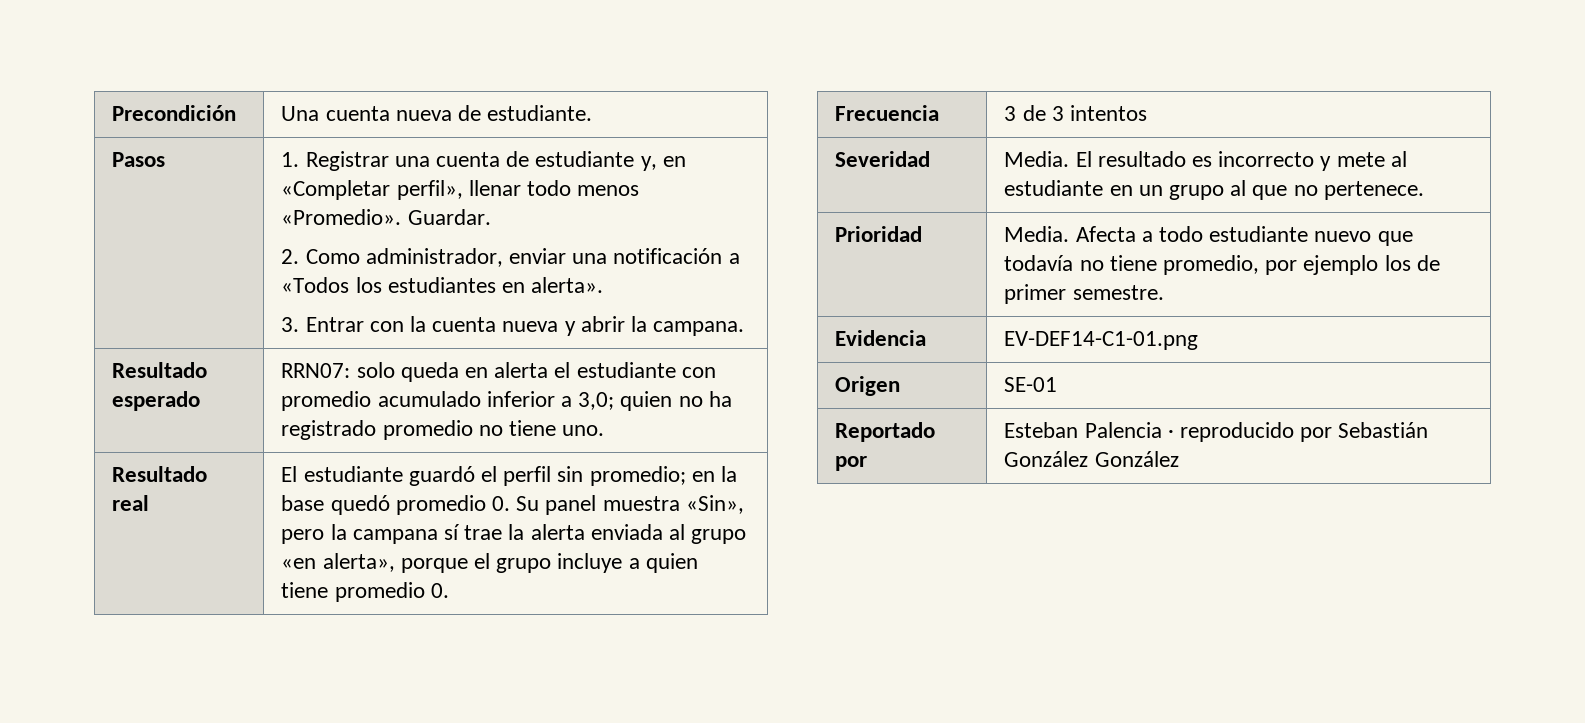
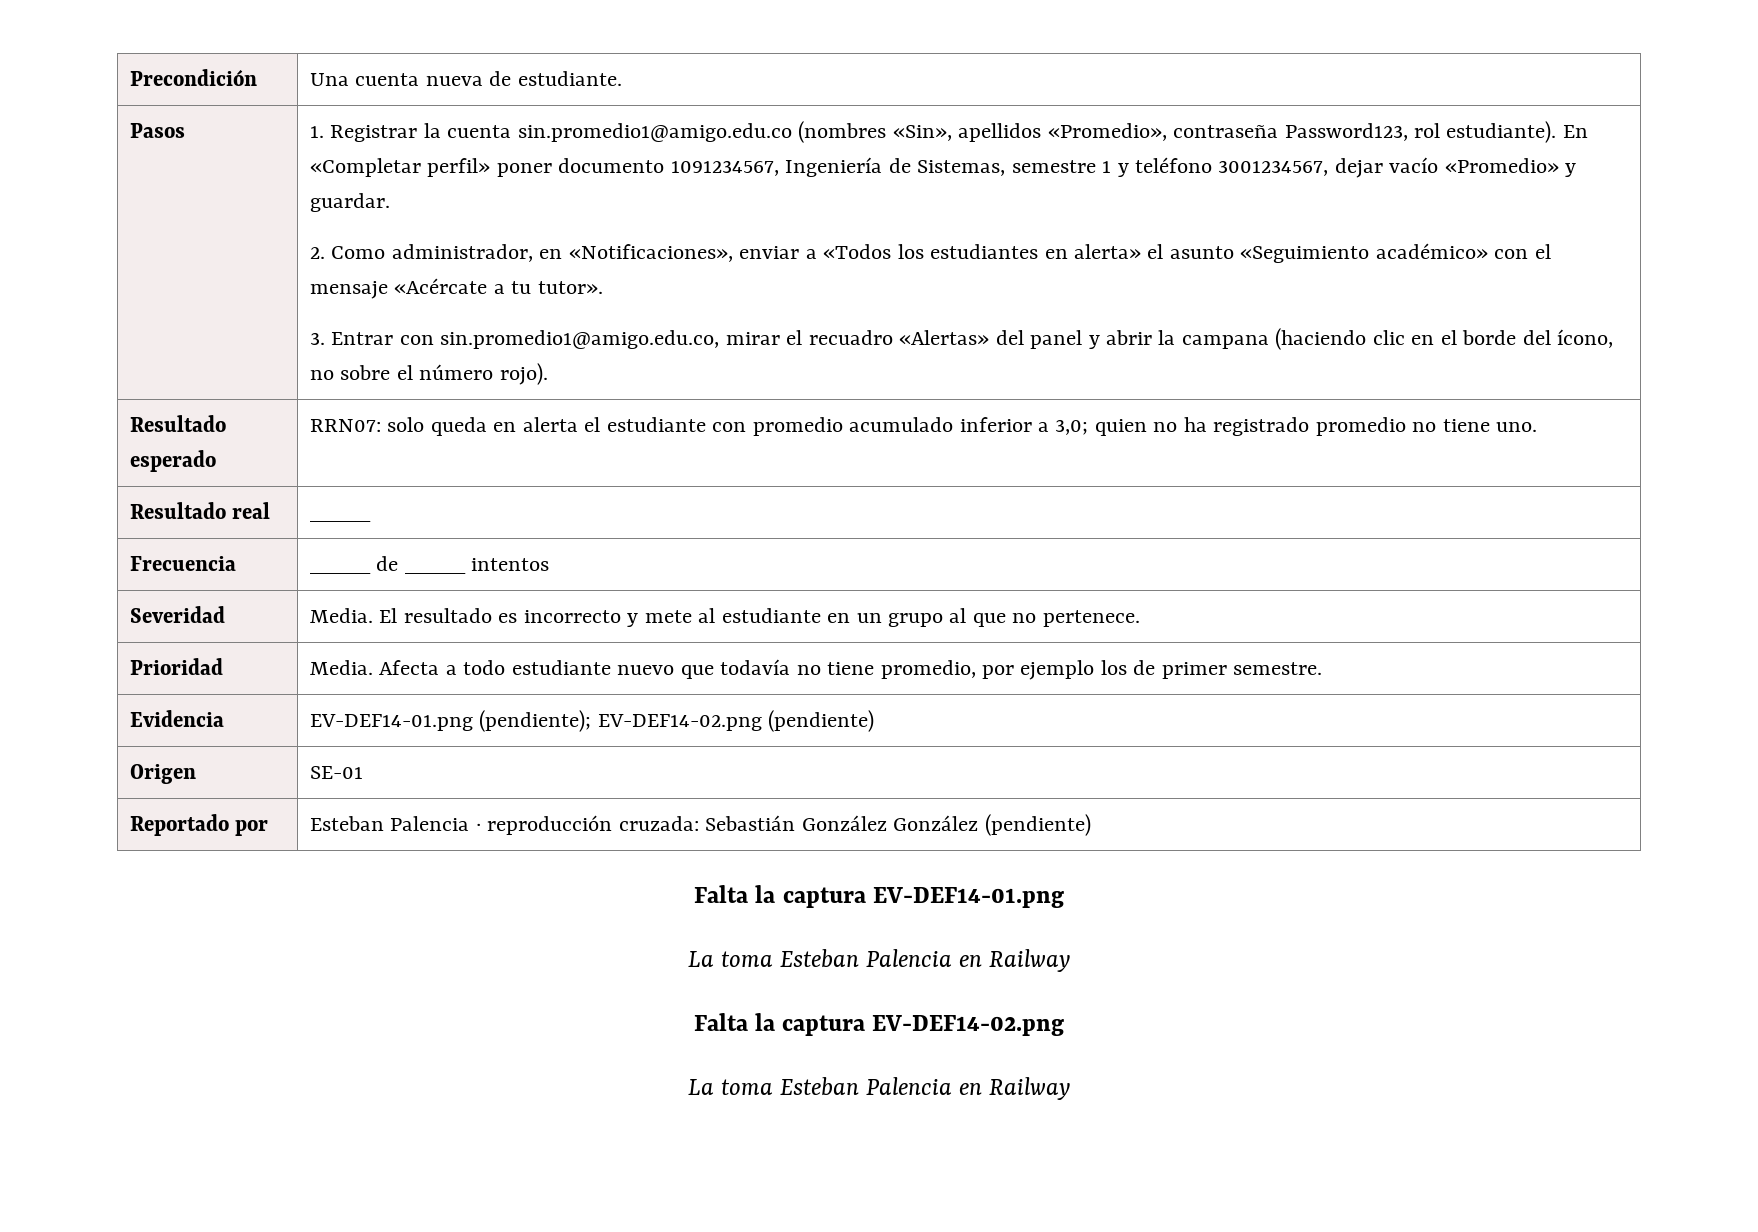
[394,151,686,171] [281,180,640,200] [281,209,491,225] una cuenta de estudiante y, en «Completar perfil», llenar todo menos «Promedio». Guardar. -> [423,121,1588,143] [309,157,1577,178] [309,193,390,212] la cuenta sin.promedio1@amigo.edu.co (nombres «Sin», apellidos «Promedio», contraseña Password123, rol estudiante). En «Completar perfil» poner documento 1091234567, Ingeniería de Sistemas, semestre 1 y teléfono 3001234567, dejar vacío «Promedio» y guardar.
[508,248,723,264] enviar una notificación -> [539,244,800,262] en «Notificaciones», enviar
[531,277,604,293] [281,316,745,336] alerta». // 3. Entrar con la cuenta nueva y abrir la campana. -> [1073,243,1551,263] [309,278,603,299] [309,328,1614,350] [309,363,548,385] alerta» el asunto «Seguimiento académico» con el mensaje «Acércate a tu tutor». // 3. Entrar con sin.promedio1@amigo.edu.co, mirar el recuadro «Alertas» del panel y abrir la campana (haciendo clic en el borde del ícono, no sobre el número rojo).
[281,466,738,486] [281,495,744,515] [281,524,747,544] [281,553,698,573] [281,582,449,602] [835,105,940,121] [1004,105,1064,121] El estudiante guardó el perfil sin promedio; en la base quedó promedio 0. Su panel muestra «Sin», pero la campana sí trae la alerta enviada al grupo «en alerta», porque el grupo incluye a quien tiene promedio 0. // Frecuencia | 3 de 3 -> [309,519,371,522] [129,556,236,571] [309,571,371,574] [376,556,399,571] [404,571,466,574] ____ // Frecuencia | ____ de ____
[1004,331,1199,350] EV-DEF14-C1-01.png -> [309,710,875,732] EV-DEF14-01.png (pendiente); EV-DEF14-02.png (pendiente)
[1179,422,1333,442] reproducido por -> [487,815,699,835] reproducción cruzada:
(1179, 459) none -> [984,814,1091,836] [694,885,1064,908] [687,949,1071,972] [693,1013,1065,1036] [687,1077,1071,1100] (pendiente) // Falta la captura EV-DEF14-01.png // La toma Esteban Palencia en Railway // Falta la captura EV-DEF14-02.png // La toma Esteban Palencia en Railway

